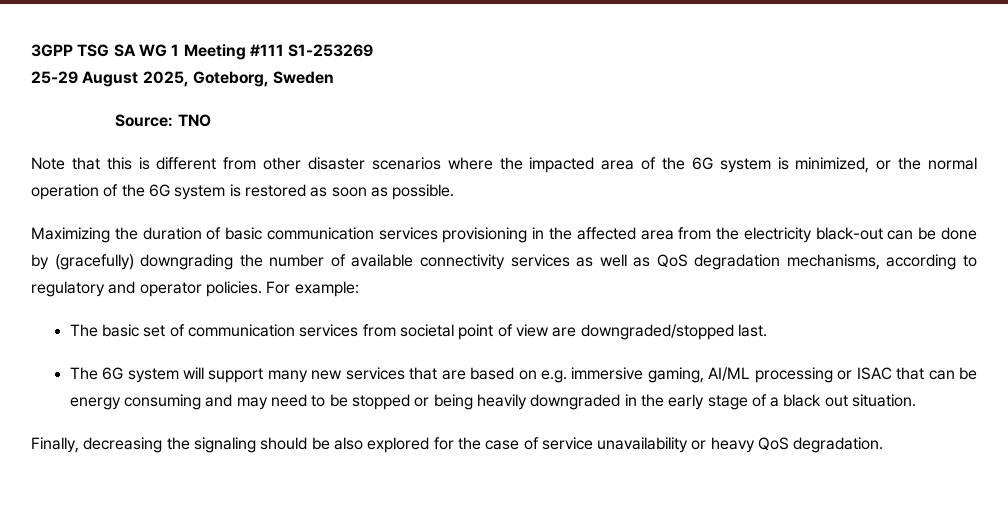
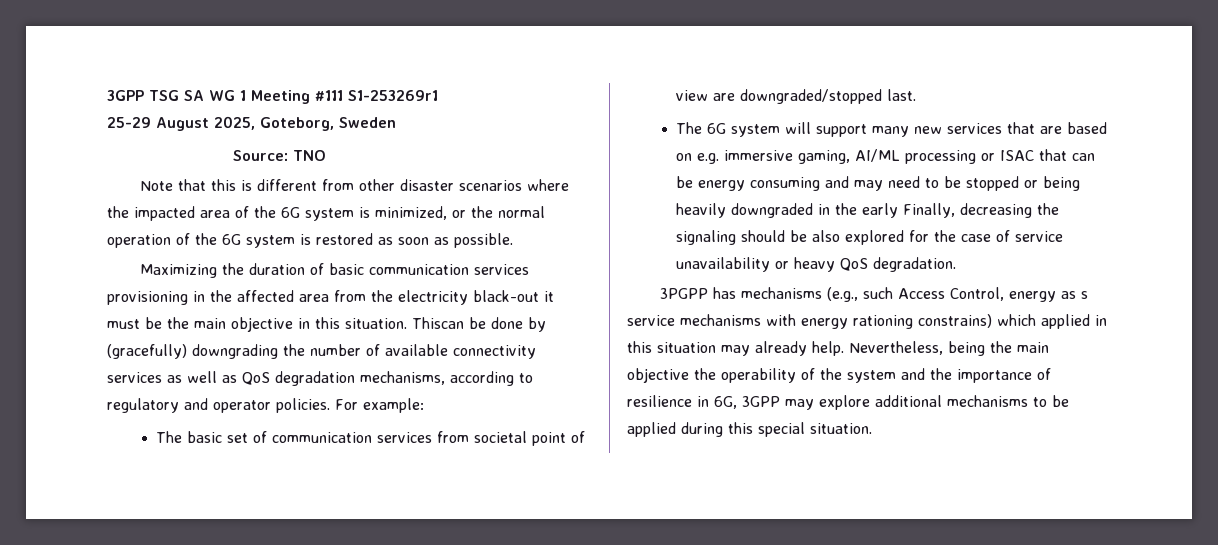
[288,44,374,57] S1-253269 -> [348,90,438,101] S1-253269r1
[887,230,914,240] can -> [544,291,554,302] [107,317,464,332] it must be the main objective in this situation. Thiscan
[707,394,917,410] stage of a black out situation. // -> (899, 210) none
(884, 445) none -> [659,287,1088,302] [627,314,1107,329] [627,341,1049,356] [627,368,1051,383] [627,395,1069,410] [627,422,872,437] // 3PGPP has mechanisms (e.g., such Access Control, energy as s service mechanisms with energy rationing constrains) which applied in this situation may already help. Nevertheless, being the main objective the operability of the system and the importance of resilience in 6G, 3GPP may explore additional mechanisms to be applied during this special situation.

